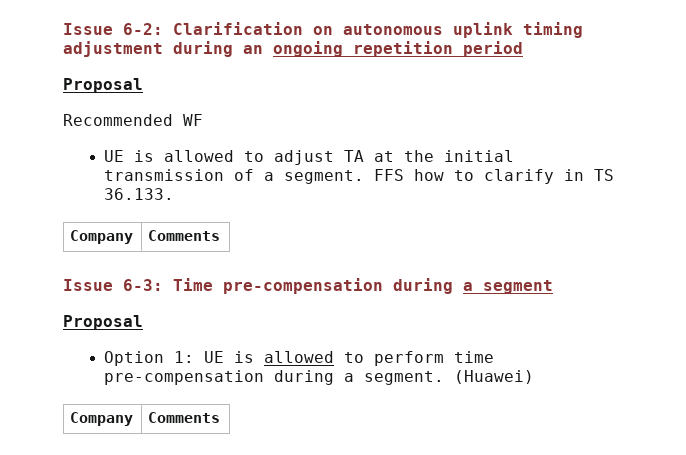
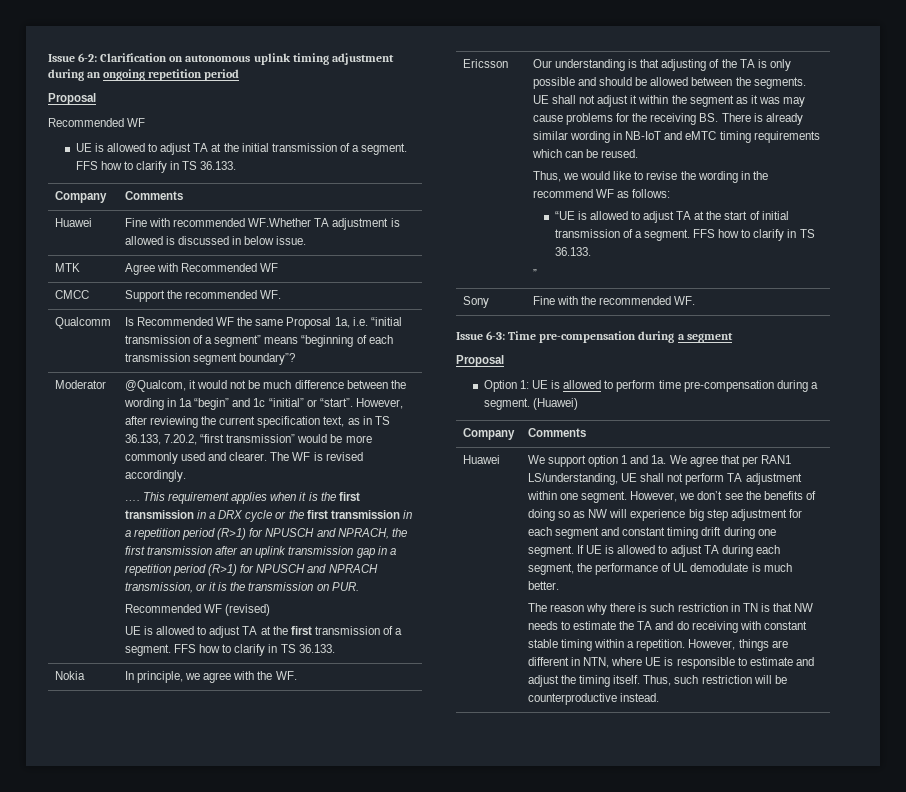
(221, 235) none -> [54,218,92,227] [124,218,400,230] [124,236,307,245] [54,263,80,272] [124,263,279,275] [54,290,89,299] [124,290,282,302] [54,317,111,329] [124,317,402,329] [124,335,393,347] [124,353,296,365] [54,380,106,389] [124,380,406,392] [123,398,403,410] [124,416,390,428] [124,434,372,445] [124,452,363,464] [124,470,186,482] [124,492,360,504] [124,510,412,522] [124,528,407,540] [124,546,396,558] [124,564,378,576] [124,582,359,593] [124,604,271,616] [124,626,403,638] [124,644,335,656] [54,671,85,680] [124,671,297,683] [462,59,508,68] [532,59,791,71] [532,77,806,89] [532,95,806,107] [532,113,803,125] [532,131,820,143] [531,149,639,158] [532,171,768,183] [532,189,671,198] [554,211,789,223] [554,229,815,241] [554,247,591,256] [532,269,537,278] [462,296,489,308] [532,296,696,305] // Huawei | Fine with recommended WF.Whether TA adjustment is allowed is discussed in below issue. // MTK | Agree with Recommended WF // CMCC | Support the recommended WF. // Qualcomm | Is Recommended WF the same Proposal 1a, i.e. “initial transmission of a segment” means “beginning of each transmission segment boundary”? // Moderator | @Qualcom, it would not be much difference between the wording in 1a “begin” and 1c “initial” or “start”. However, after reviewing the current specification text, as in TS 36.133, 7.20.2, “first transmission” would be more commonly used and clearer. The WF is revised accordingly. // …. This requirement applies when it is the first transmission in a DRX cycle or the first transmission in a repetition period (R>1) for NPUSCH and NPRACH, the first transmission after an uplink transmission gap in a repetition period (R>1) for NPUSCH and NPRACH transmission, or it is the transmission on PUR. // Recommended WF (revised) // UE is allowed to adjust TA at the first transmission of a segment. FFS how to clarify in TS 36.133. // Nokia | In principle, we agree with the WF. // Ericsson | Our understanding is that adjusting of the TA is only possible and should be allowed between the segments. UE shall not adjust it within the segment as it was may cause problems for the receiving BS. There is already similar wording in NB-IoT and eMTC timing requirements which can be reused. // Thus, we would like to revise the wording in the recommend WF as follows: // “UE is allowed to adjust TA at the start of initial transmission of a segment. FFS how to clarify in TS 36.133. // ” // Sony | Fine with the recommended WF.
(221, 417) none -> [462,455,500,464] [527,455,791,467] [527,473,802,485] [526,491,816,503] [527,509,802,521] [527,527,776,539] [527,545,780,557] [527,563,792,575] [527,581,559,590] [527,603,814,615] [527,621,807,633] [527,639,788,651] [527,657,814,669] [527,675,787,687] [527,693,660,705] // Huawei | We support option 1 and 1a. We agree that per RAN1 LS/understanding, UE shall not perform TA adjustment within one segment. However, we don’t see the benefits of doing so as NW will experience big step adjustment for each segment and constant timing drift during one segment. If UE is allowed to adjust TA during each segment, the performance of UL demodulate is much better. // The reason why there is such restriction in TN is that NW needs to estimate the TA and do receiving with constant stable timing within a repetition. However, things are different in NTN, where UE is responsible to estimate and adjust the timing itself. Thus, such restriction will be counterproductive instead.

